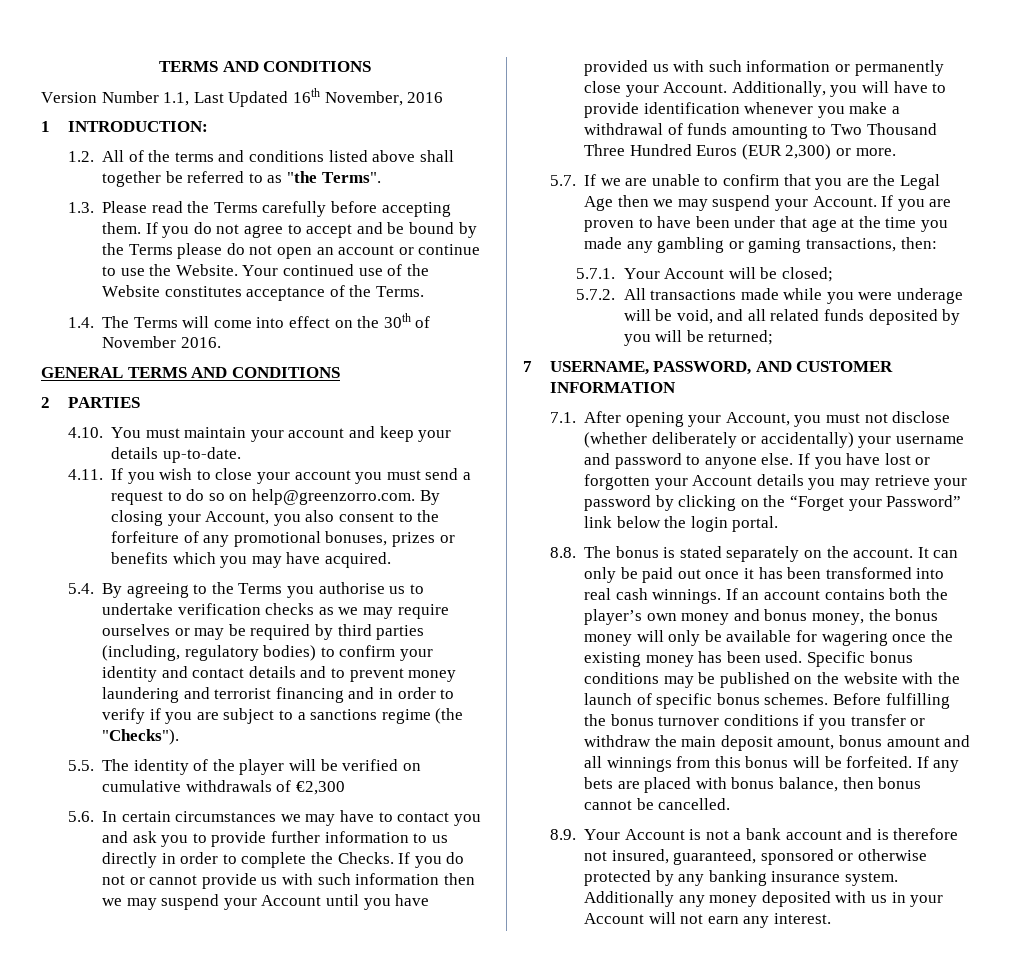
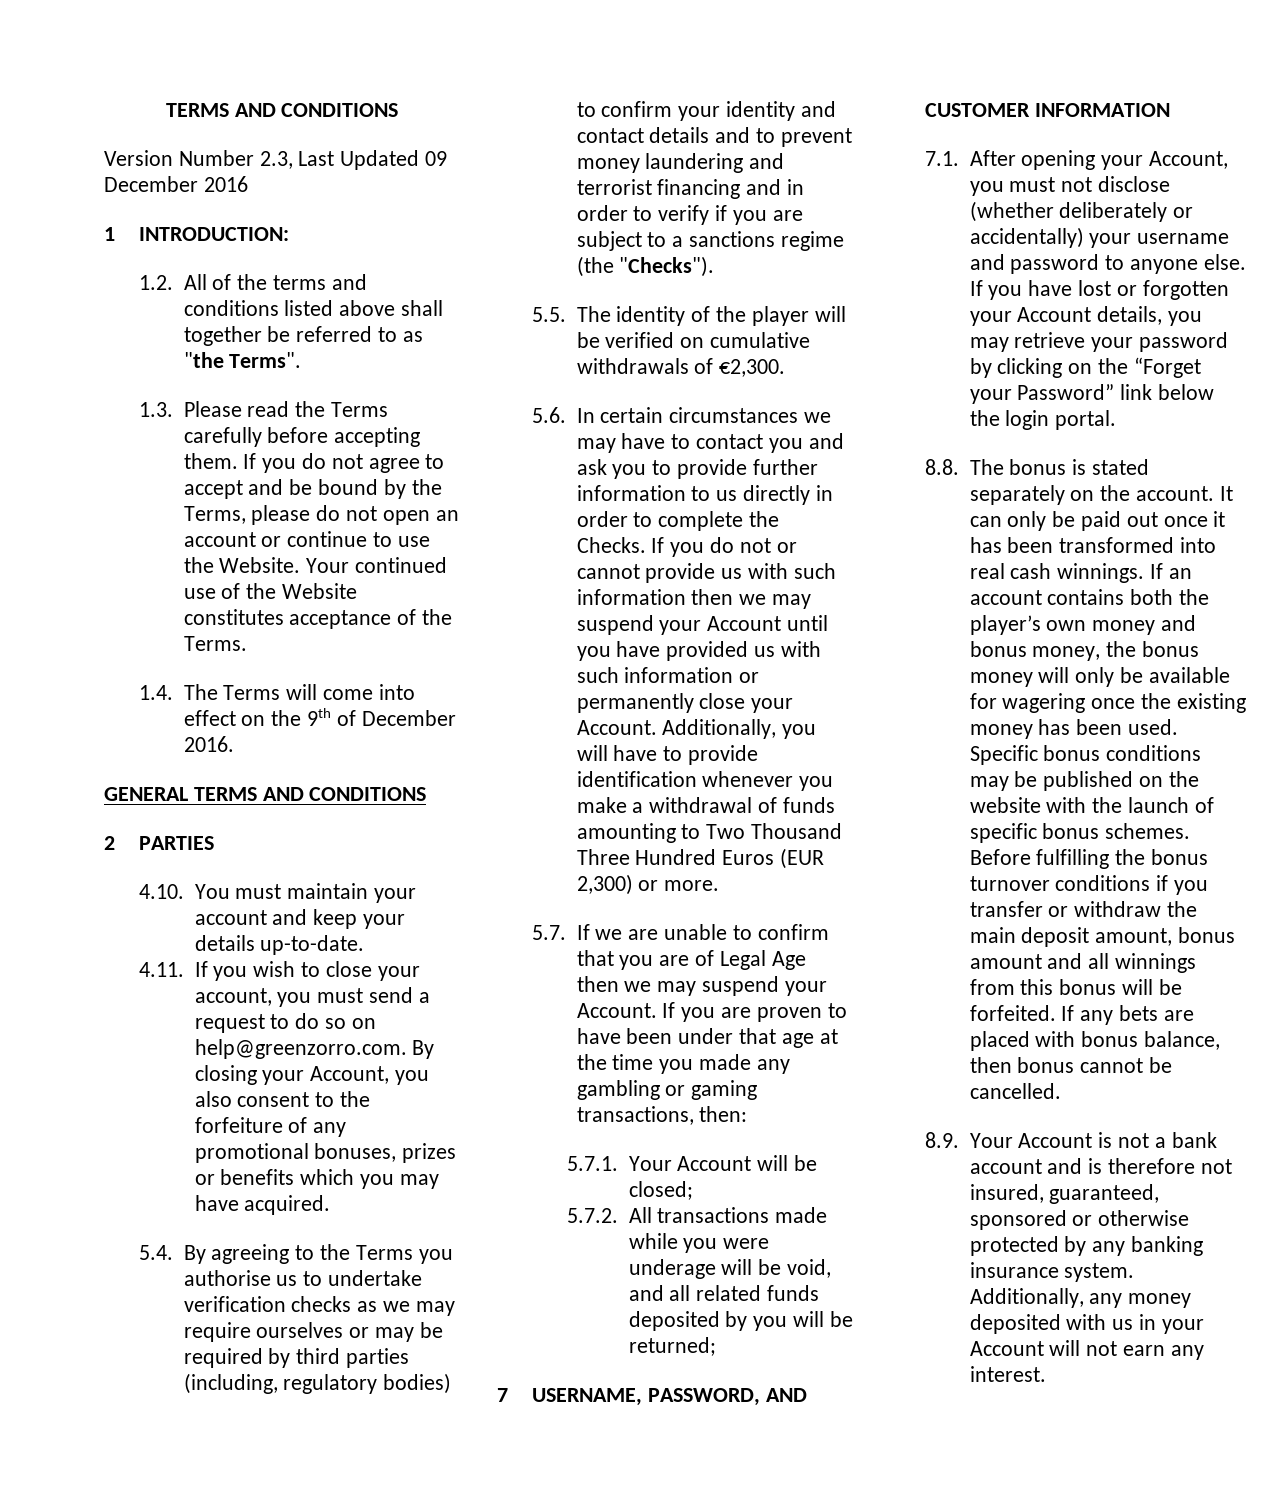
[163,92,190,106] 1.1, -> [259,151,293,169] 2.3,
[292,88,403,106] 16th November, -> [425,151,448,166] [104,176,198,192] 09 December
[128,244,173,255] Terms -> [183,506,246,524] Terms,
[383,313,431,328] [102,336,177,348] 30th of November -> [307,708,456,726] 9th of December
[294,470,351,480] account -> [194,988,272,1006] account,
[295,781,345,795] €2,300 -> [719,359,786,377] €2,300.
[873,174,896,186] the -> [695,950,715,966] of
[756,474,804,486] details -> [1097,306,1163,325] details,
[584,891,675,907] Additionally -> [969,1288,1084,1308] Additionally,

